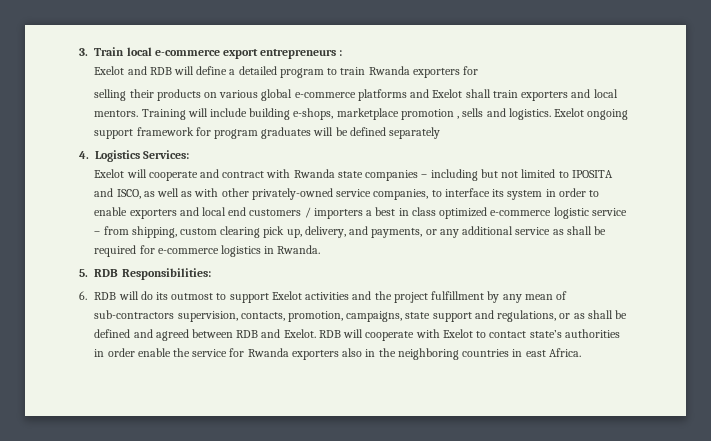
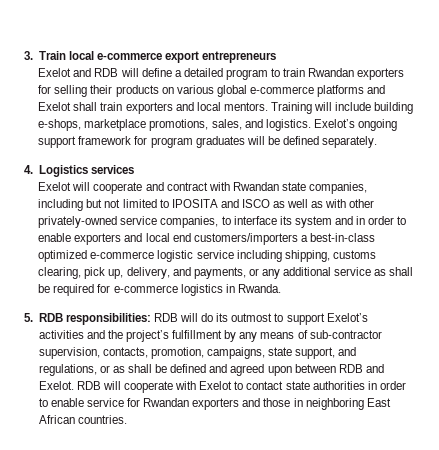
[339,50,343,56] : -> (277, 57) none
[368,66,410,75] Rwanda -> [308,68,355,77] Rwandan
(479, 70) // -> (52, 89) none
[400,108,484,120] promotion , sells -> [149,119,242,131] promotions, sales,
[554,108,585,117] Exelot -> [313,119,355,128] Exelot’s
[389,127,441,139] separately -> [322,136,378,148] separately.
[143,150,190,159] Services: -> [90,165,134,174] services
[293,169,428,181] Rwanda state companies – -> [232,182,368,194] Rwandan state companies,
[116,189,141,199] ISCO, -> [241,199,270,208] ISCO
(543, 195) none -> [334,216,353,225] and
[249,207,627,219] [94,226,261,238] customers / importers a best in class optimized e-commerce logistic service – from shipping, custom clearing -> [193,233,375,245] [38,250,376,262] [38,267,82,279] customers/importers a best-in-class optimized e-commerce logistic service including shipping, customs clearing,
[121,268,211,280] [79,291,87,300] Responsibilities: // 6. -> [65,313,151,325] responsibilities:
[271,291,302,300] Exelot -> [326,313,368,322] Exelot’s
[393,292,428,303] project -> [126,330,170,342] project’s
[524,291,568,300] [94,310,175,319] mean of sub-contractors -> [260,330,382,339] means of sub-contractor
[432,312,472,322] support -> [295,347,336,359] support,
(189, 335) none -> [267,366,292,376] upon
[529,330,562,338] state’s -> [285,381,310,390] state
[137,348,581,360] enable the service for Rwanda exporters also in the neighboring countries in east Africa. -> [38,398,391,410] [38,415,127,424] to enable service for Rwandan exporters and those in neighboring East African countries.

